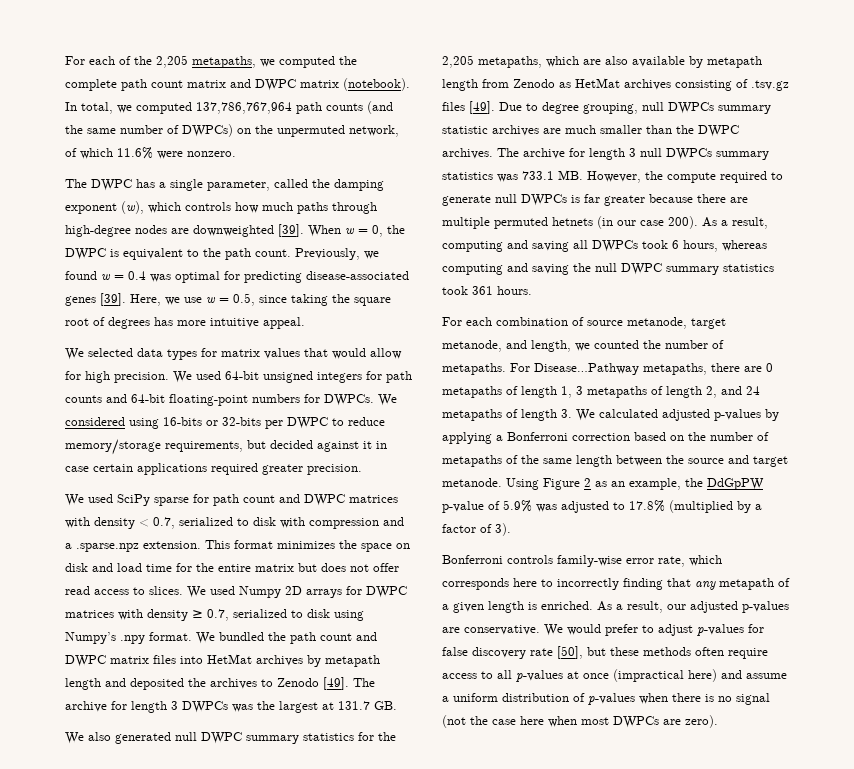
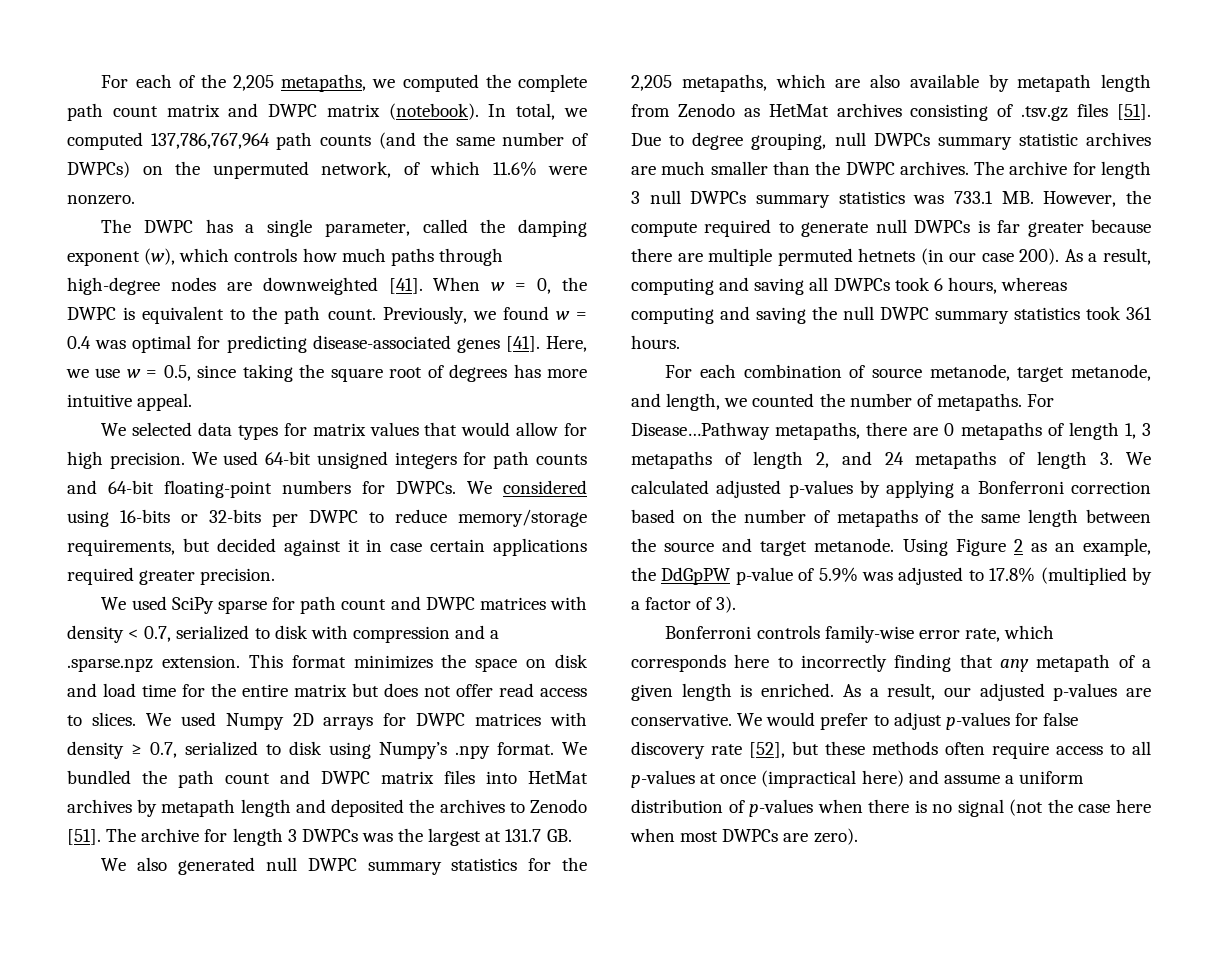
[278,224,304,237] [39]. -> [388,278,423,294] [41].
[100,293,126,306] [39]. -> [505,336,540,352] [41].
[323,677,349,690] [49]. -> [67,829,101,845] [51].
[469,101,495,114] [49]. -> [1117,104,1151,120] [51].
[557,646,583,659] [50], -> [749,742,785,758] [52],

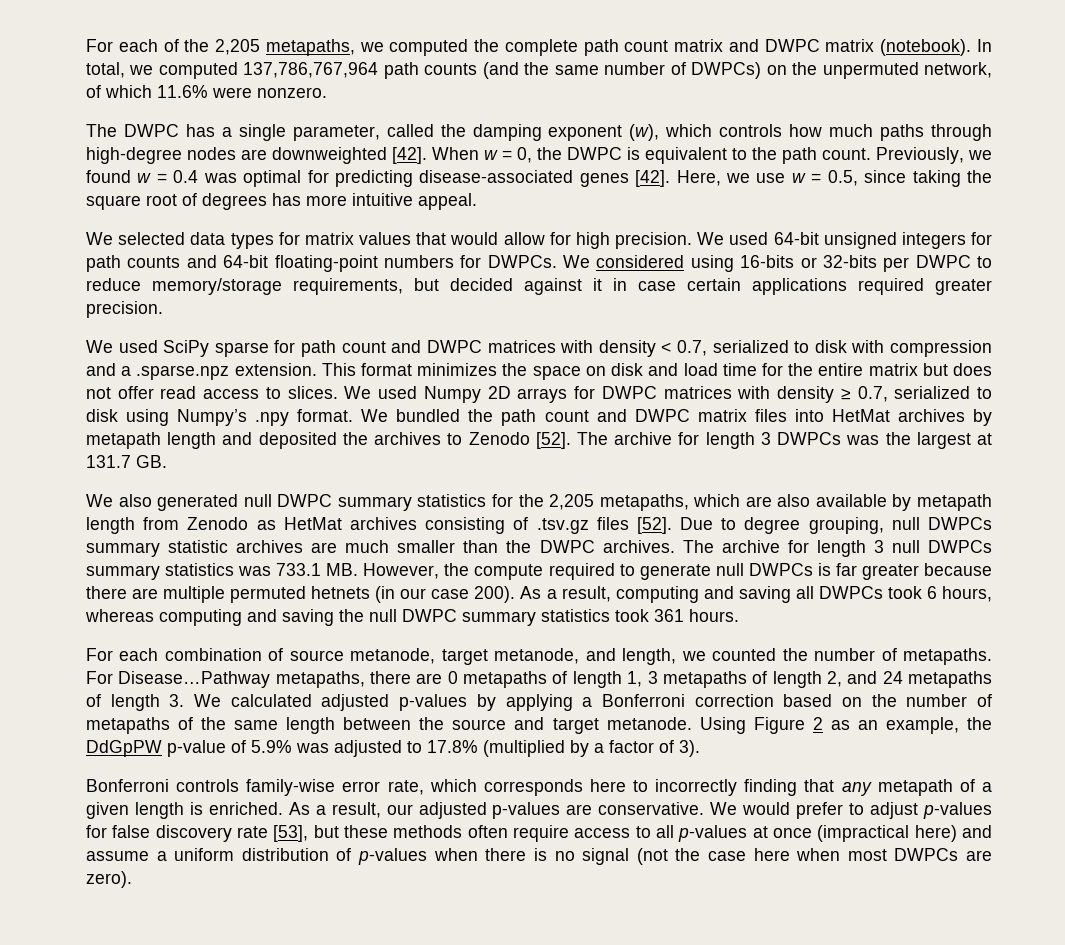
[388,278,423,294] [41]. -> [392,147,427,164] [42].
[505,336,540,352] [41]. -> [635,170,671,187] [42].
[67,829,101,845] [51]. -> [535,432,571,449] [52].
[1117,104,1151,120] [51]. -> [636,517,672,534] [52].
[749,742,785,758] [52], -> [273,825,309,842] [53],

